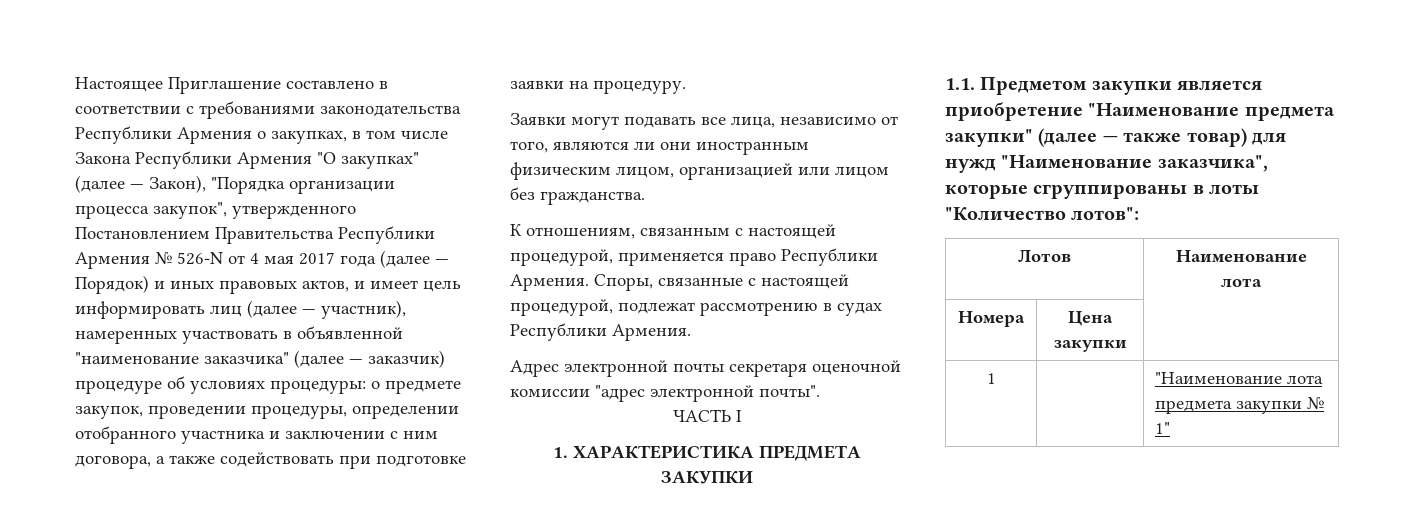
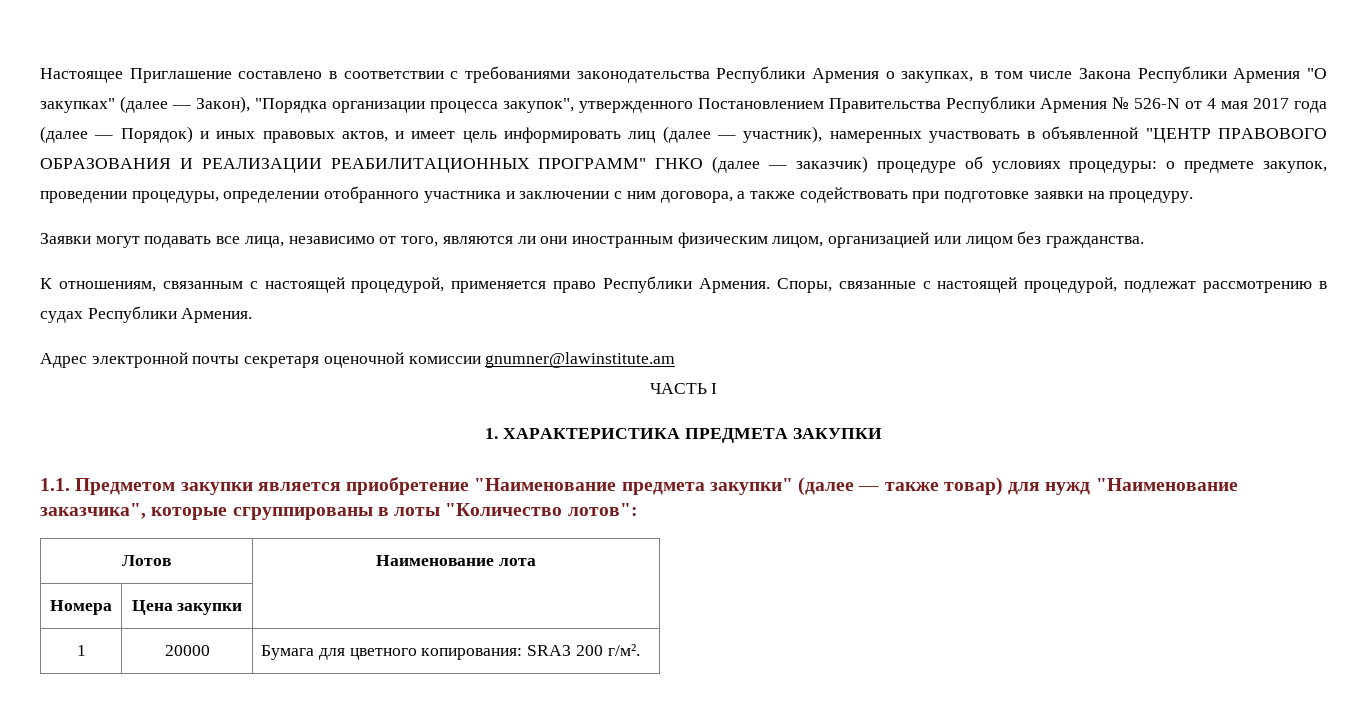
[75,352,289,364] "наименование заказчика" -> [1145,128,1327,143] [40,158,704,173] "ЦЕНТР ПРАВОВОГО ОБРАЗОВАНИЯ И РЕАЛИЗАЦИИ РЕАБИЛИТАЦИОННЫХ ПРОГРАММ" ГНКО
[595,385,820,402] "адрес электронной почты". -> [485,352,676,368] gnumner@lawinstitute.am
[1155,372,1324,384] [1155,397,1325,414] [1155,422,1171,434] | "Наименование лота предмета закупки № 1" -> [164,645,210,656] [261,644,640,660] 20000 | Бумага для цветного копирования: SRA3 200 г/м².

